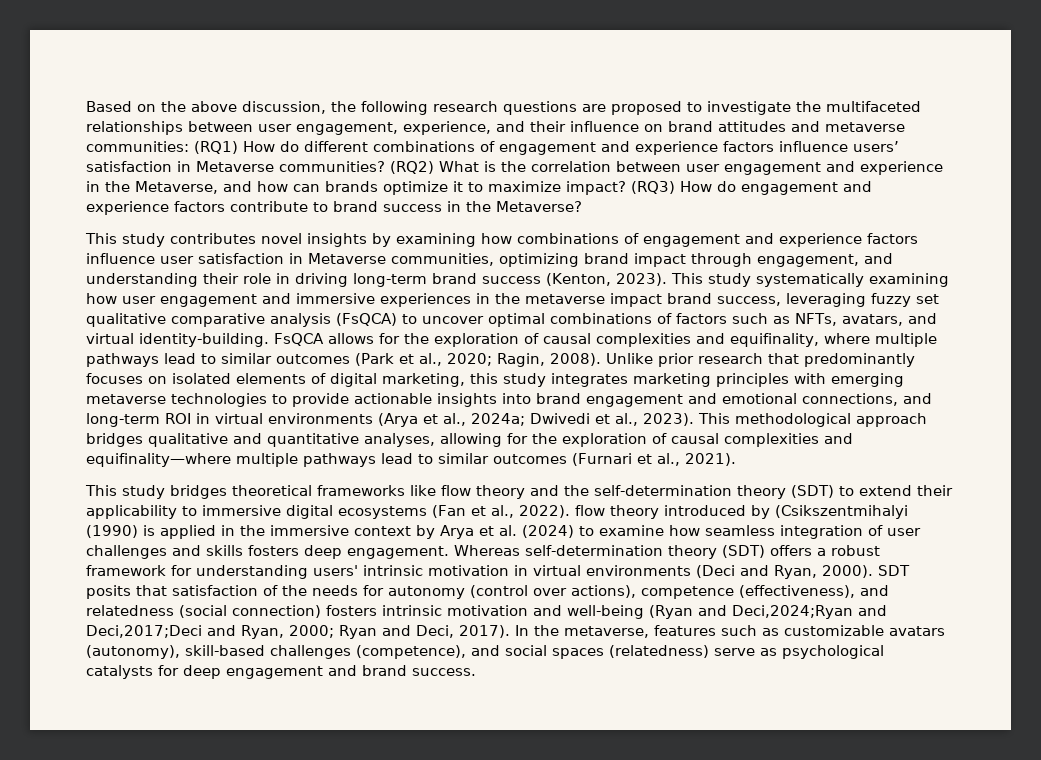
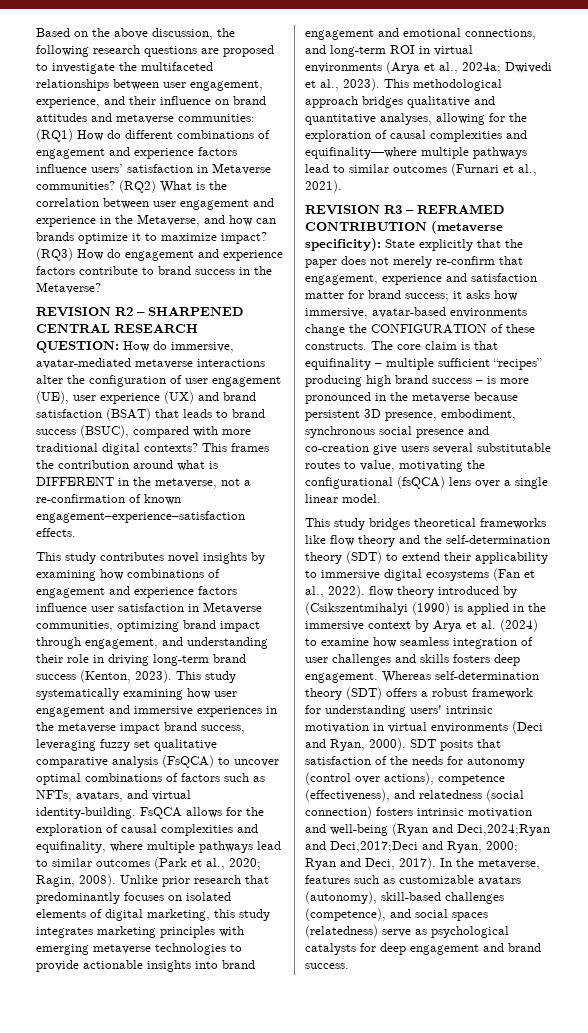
(582, 206) none -> [36,307,243,317] [36,324,198,333] [36,341,234,353] [36,358,265,369] [36,375,281,387] [36,391,256,404] [36,408,265,421] [36,425,251,438] [36,443,269,455] [36,460,218,471] [36,477,251,489] [36,494,181,505] [36,511,245,523] [36,528,76,537] // REVISION R2 – SHARPENED CENTRAL RESEARCH QUESTION: How do immersive, avatar-mediated metaverse interactions alter the configuration of user engagement (UE), user experience (UX) and brand satisfaction (BSAT) that leads to brand success (BSUC), compared with more traditional digital contexts? This frames the contribution around what is DIFFERENT in the metaverse, not a re-confirmation of known engagement–experience–satisfaction effects.
(736, 459) none -> [305,204,504,215] [305,221,503,234] [305,238,523,251] [305,256,523,268] [305,273,537,285] [305,290,518,302] [305,307,527,319] [305,324,535,336] [305,341,498,350] [305,358,542,370] [305,375,529,387] [305,392,518,404] [305,409,516,421] [305,426,489,438] [305,443,551,455] [305,460,485,472] [305,476,548,489] [305,494,381,503] // REVISION R3 – REFRAMED CONTRIBUTION (metaverse specificity): State explicitly that the paper does not merely re-confirm that engagement, experience and satisfaction matter for brand success; it asks how immersive, avatar-based environments change the CONFIGURATION of these constructs. The core claim is that equifinality – multiple sufficient “recipes” producing high brand success – is more pronounced in the metaverse because persistent 3D presence, embodiment, synchronous social presence and co-creation give users several substitutable routes to value, motivating the configurational (fsQCA) lens over a single linear model.

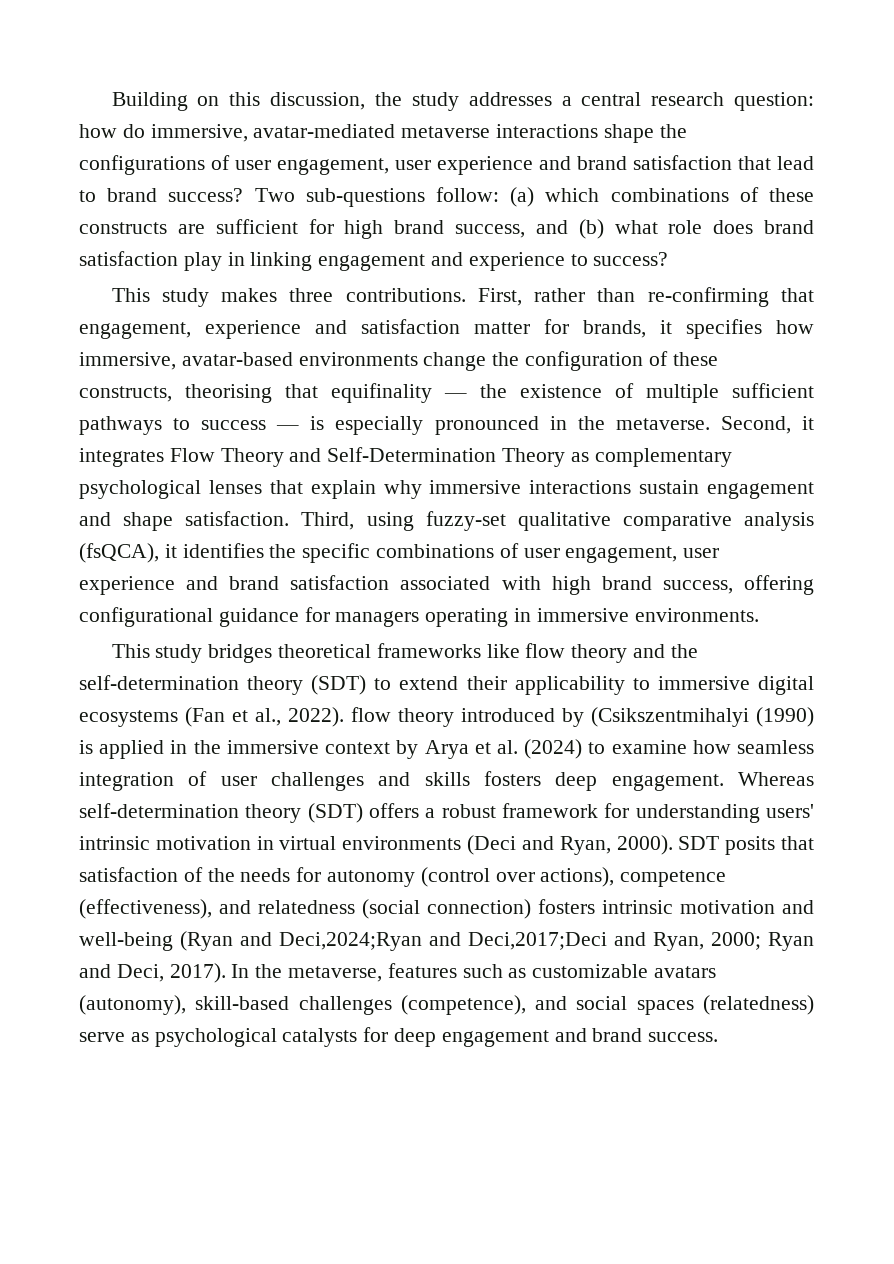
[36,28,235,40] [36,45,274,57] [36,62,213,74] [36,79,263,91] [36,96,266,108] [36,113,255,124] [36,129,270,142] [36,147,237,159] [36,163,271,175] [36,180,227,193] [36,198,274,210] [36,214,276,227] [36,232,267,244] [36,248,283,261] [36,266,272,275] [36,282,101,294] [36,307,243,317] [36,324,198,333] [36,341,150,353] Based on the above discussion, the following research questions are proposed to investigate the multifaceted relationships between user engagement, experience, and their influence on brand attitudes and metaverse communities: (RQ1) How do different combinations of engagement and experience factors influence users’ satisfaction in Metaverse communities? (RQ2) What is the correlation between user engagement and experience in the Metaverse, and how can brands optimize it to maximize impact? (RQ3) How do engagement and experience factors contribute to brand success in the Metaverse? // REVISION R2 – SHARPENED CENTRAL RESEARCH QUESTION: How -> [111,92,815,111] [79,124,117,138] Building on this discussion, the study addresses a central research question: how
[36,375,281,387] [36,391,256,404] [36,408,265,421] [36,425,251,438] [36,443,269,455] [36,460,218,471] [36,477,251,489] [36,494,181,505] [36,511,245,523] [36,528,76,537] [36,552,265,564] [36,569,220,581] [36,586,237,598] [36,602,262,614] [36,620,260,632] [36,637,268,649] [36,654,246,666] [36,670,236,683] [36,688,237,700] [36,705,277,717] [36,722,245,734] [36,739,217,751] [36,755,279,768] [36,773,265,785] [36,790,191,802] [36,807,264,819] [36,824,258,836] [36,841,281,853] [36,857,261,870] [36,874,269,887] [36,892,231,904] [36,909,270,921] [36,926,244,938] [36,943,242,955] [36,960,255,972] [305,28,536,40] [305,45,473,57] [305,61,552,74] [305,78,502,91] [305,96,495,108] [305,113,527,125] [305,130,527,142] [305,147,527,159] [305,163,537,176] [305,180,342,193] [305,204,504,215] [305,221,503,234] [305,238,523,251] [305,256,495,268] alter the configuration of user engagement (UE), user experience (UX) and brand satisfaction (BSAT) that leads to brand success (BSUC), compared with more traditional digital contexts? This frames the contribution around what is DIFFERENT in the metaverse, not a re-confirmation of known engagement–experience–satisfaction effects. // This study contributes novel insights by examining how combinations of engagement and experience factors influence user satisfaction in Metaverse communities, optimizing brand impact through engagement, and understanding their role in driving long-term brand success (Kenton, 2023). This study systematically examining how user engagement and immersive experiences in the metaverse impact brand success, leveraging fuzzy set qualitative comparative analysis (FsQCA) to uncover optimal combinations of factors such as NFTs, avatars, and virtual identity-building. FsQCA allows for the exploration of causal complexities and equifinality, where multiple pathways lead to similar outcomes (Park et al., 2020; Ragin, 2008). Unlike prior research that predominantly focuses on isolated elements of digital marketing, this study integrates marketing principles with emerging metaverse technologies to provide actionable insights into brand engagement and emotional connections, and long-term ROI in virtual environments (Arya et al., 2024a; Dwivedi et al., 2023). This methodological approach bridges qualitative and quantitative analyses, allowing for the exploration of causal complexities and equifinality—where multiple pathways lead to similar outcomes (Furnari et al., 2021). // REVISION R3 – REFRAMED CONTRIBUTION (metaverse specificity): State explicitly that the paper does not merely re-confirm -> [603,124,687,143] [79,155,814,175] [79,187,814,207] [79,219,815,239] [79,251,669,271] [111,287,769,307] shape the configurations of user engagement, user experience and brand satisfaction that lead to brand success? Two sub-questions follow: (a) which combinations of these constructs are sufficient for high brand success, and (b) what role does brand satisfaction play in linking engagement and experience to success? // This study makes three contributions. First, rather than re-confirming
[368,290,490,302] brand success; it asks -> [583,319,762,339] brands, it specifies
[371,324,535,334] [305,341,498,350] [305,358,542,370] [305,375,529,387] [305,392,518,404] [305,409,516,421] [305,426,489,438] [305,443,551,455] [305,460,485,472] [305,476,548,489] [305,494,381,503] CONFIGURATION of these constructs. The core claim is that equifinality – multiple sufficient “recipes” producing high brand success – is more pronounced in the metaverse because persistent 3D presence, embodiment, synchronous social presence and co-creation give users several substitutable routes to value, motivating the configurational (fsQCA) lens over a single linear model. -> [525,351,718,371] [79,383,814,403] [79,416,814,435] [79,447,732,467] [79,480,814,499] [79,511,814,531] [79,543,720,563] [79,575,814,595] [79,607,759,627] configuration of these constructs, theorising that equifinality — the existence of multiple sufficient pathways to success — is especially pronounced in the metaverse. Second, it integrates Flow Theory and Self-Determination Theory as complementary psychological lenses that explain why immersive interactions sustain engagement and shape satisfaction. Third, using fuzzy-set qualitative comparative analysis (fsQCA), it identifies the specific combinations of user engagement, user experience and brand satisfaction associated with high brand success, offering configurational guidance for managers operating in immersive environments.

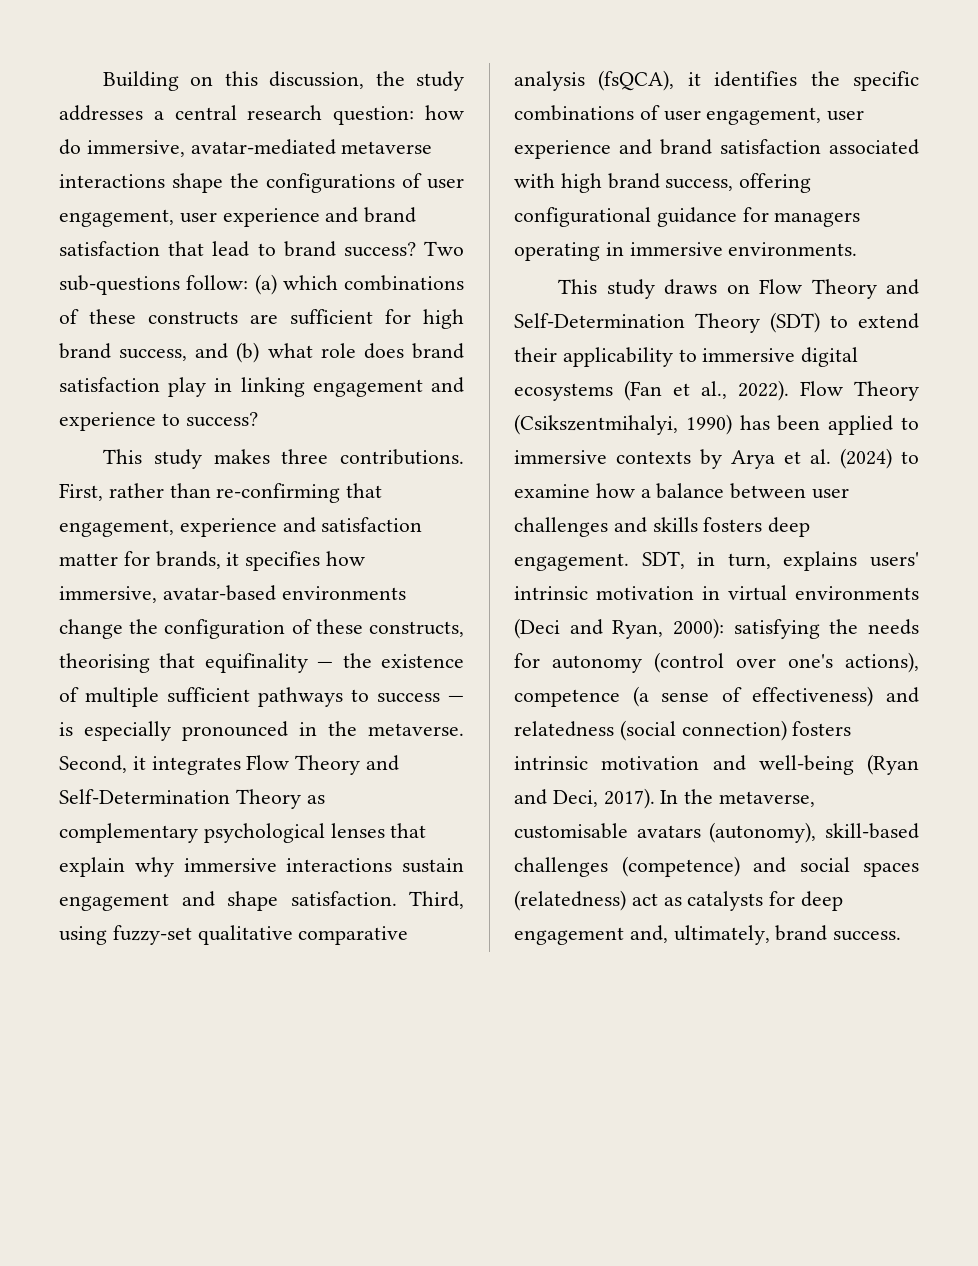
[208,643,698,663] [79,675,304,695] bridges theoretical frameworks like flow theory and the self-determination theory -> [664,279,920,299] [514,313,760,333] draws on Flow Theory and Self-Determination Theory
[351,707,814,727] [79,740,391,759] flow theory introduced by (Csikszentmihalyi (1990) is applied in the immersive context -> [800,381,919,401] [514,414,919,435] [514,450,691,464] Flow Theory (Csikszentmihalyi, 1990) has been applied to immersive contexts
[736,740,814,754] [79,771,208,791] seamless integration of -> [640,483,807,499] a balance between
[738,772,814,786] [79,803,760,823] Whereas self-determination theory (SDT) offers a robust framework for understanding -> [641,551,858,571] SDT, in turn, explains
[616,835,815,855] [79,867,203,882] 2000). SDT posits that satisfaction of -> [673,618,820,639] 2000): satisfying
(535, 877) none -> [788,654,833,668] one's
[79,899,212,919] (effectiveness), -> [632,686,874,707] (a sense of effectiveness)
[279,932,814,951] [79,964,111,978] Deci,2024;Ryan and Deci,2017;Deci and Ryan, 2000; Ryan and -> (547, 797) none
[387,963,649,978] features such as customizable -> [514,823,628,839] customisable
[400,995,526,1015] (competence), -> [621,856,740,877] (competence)
[79,1028,277,1047] serve as psychological -> [631,893,682,906] act as
[554,1028,587,1042] and -> [629,925,770,945] and, ultimately,

